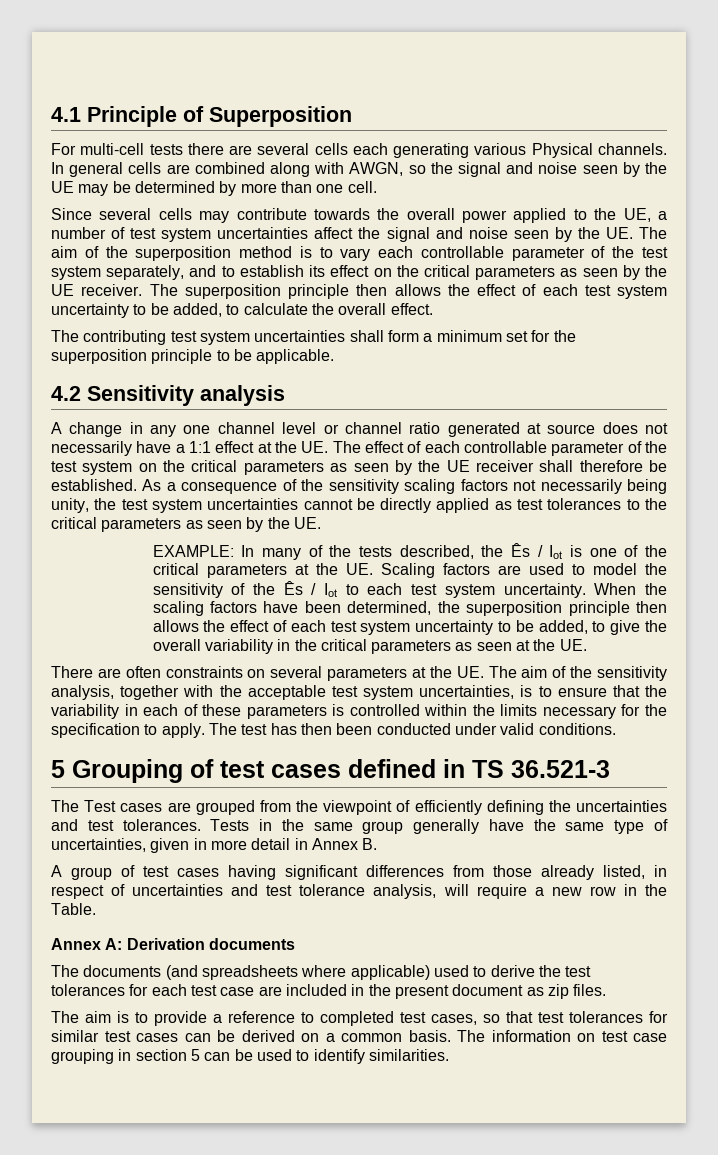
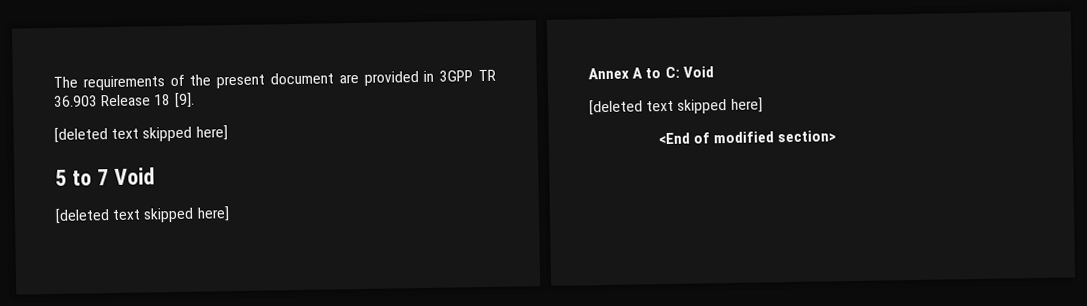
[51,106,352,127] [51,143,667,158] [51,162,667,177] [51,181,377,196] [51,208,667,223] [51,227,667,242] [51,246,668,261] [51,265,667,280] [51,284,667,299] [51,303,433,318] [51,330,576,345] [51,349,335,364] [51,385,285,406] [51,422,668,437] [51,441,667,456] [51,460,667,475] [51,479,667,494] [51,498,667,513] [51,517,321,532] [152,543,667,560] [152,563,667,578] [152,581,667,598] [152,601,667,616] [152,620,667,635] [152,639,587,654] [51,666,667,681] [51,685,667,700] [51,704,668,719] [51,723,616,738] [51,759,610,783] [51,800,667,815] [51,819,668,834] [51,838,378,853] [51,865,667,880] [51,884,668,899] [51,903,96,915] [51,938,295,950] [51,965,592,980] [51,984,607,999] [51,1011,668,1026] [51,1030,667,1042] [51,1049,449,1064] 4.1 Principle of Superposition // For multi-cell tests there are several cells each generating various Physical channels. In general cells are combined along with AWGN, so the signal and noise seen by the UE may be determined by more than one cell. // Since several cells may contribute towards the overall power applied to the UE, a number of test system uncertainties affect the signal and noise seen by the UE. The aim of the superposition method is to vary each controllable parameter of the test system separately, and to establish its effect on the critical parameters as seen by the UE receiver. The superposition principle then allows the effect of each test system uncertainty to be added, to calculate the overall effect. // The contributing test system uncertainties shall form a minimum set for the superposition principle to be applicable. // 4.2 Sensitivity analysis // A change in any one channel level or channel ratio generated at source does not necessarily have a 1:1 effect at the UE. The effect of each controllable parameter of the test system on the critical parameters as seen by the UE receiver shall therefore be established. As a consequence of the sensitivity scaling factors not necessarily being unity, the test system uncertainties cannot be directly applied as test tolerances to the critical parameters as seen by the UE. // EXAMPLE: In many of the tests described, the Ês / Iot is one of the critical parameters at the UE. Scaling factors are used to model the sensitivity of the Ês / Iot to each test system uncertainty. When the scaling factors have been determined, the superposition principle then allows the effect of each test system uncertainty to be added, to give the overall variability in the critical parameters as seen at the UE. // There are often constraints on several parameters at the UE. The aim of the sensitivity analysis, together with the acceptable test system uncertainties, is to ensure that the variability in each of these parameters is controlled within the limits necessary for the specification to apply. The test has then been conducted under valid conditions. // 5 Grouping of test cases defined in TS 36.521-3 // The Test cases are grouped from the viewpoint of efficiently defining the uncertainties and test tolerances. Tests in the same group generally have the same type of uncertainties, given in more detail in Annex B. // A group of test cases having significant differences from those already listed, in respect of uncertainties and test tolerance analysis, will require a new row in the Table. // Annex A: Derivation documents // The documents (and spreadsheets where applicable) used to derive the test tolerances for each test case are included in the present document as zip files. // The aim is to provide a reference to completed test cases, so that test tolerances for similar test cases can be derived on a common basis. The information on test case grouping in section 5 can be used to identify similarities. -> [53,69,497,91] [54,92,195,108] [54,125,228,143] [55,167,155,186] [55,206,230,224] [588,66,714,80] [589,97,763,116] [657,130,837,145] The requirements of the present document are provided in 3GPP TR 36.903 Release 18 [9]. // [deleted text skipped here] // 5 to 7 Void // [deleted text skipped here] // Annex A to C: Void // [deleted text skipped here] // <End of modified section>

